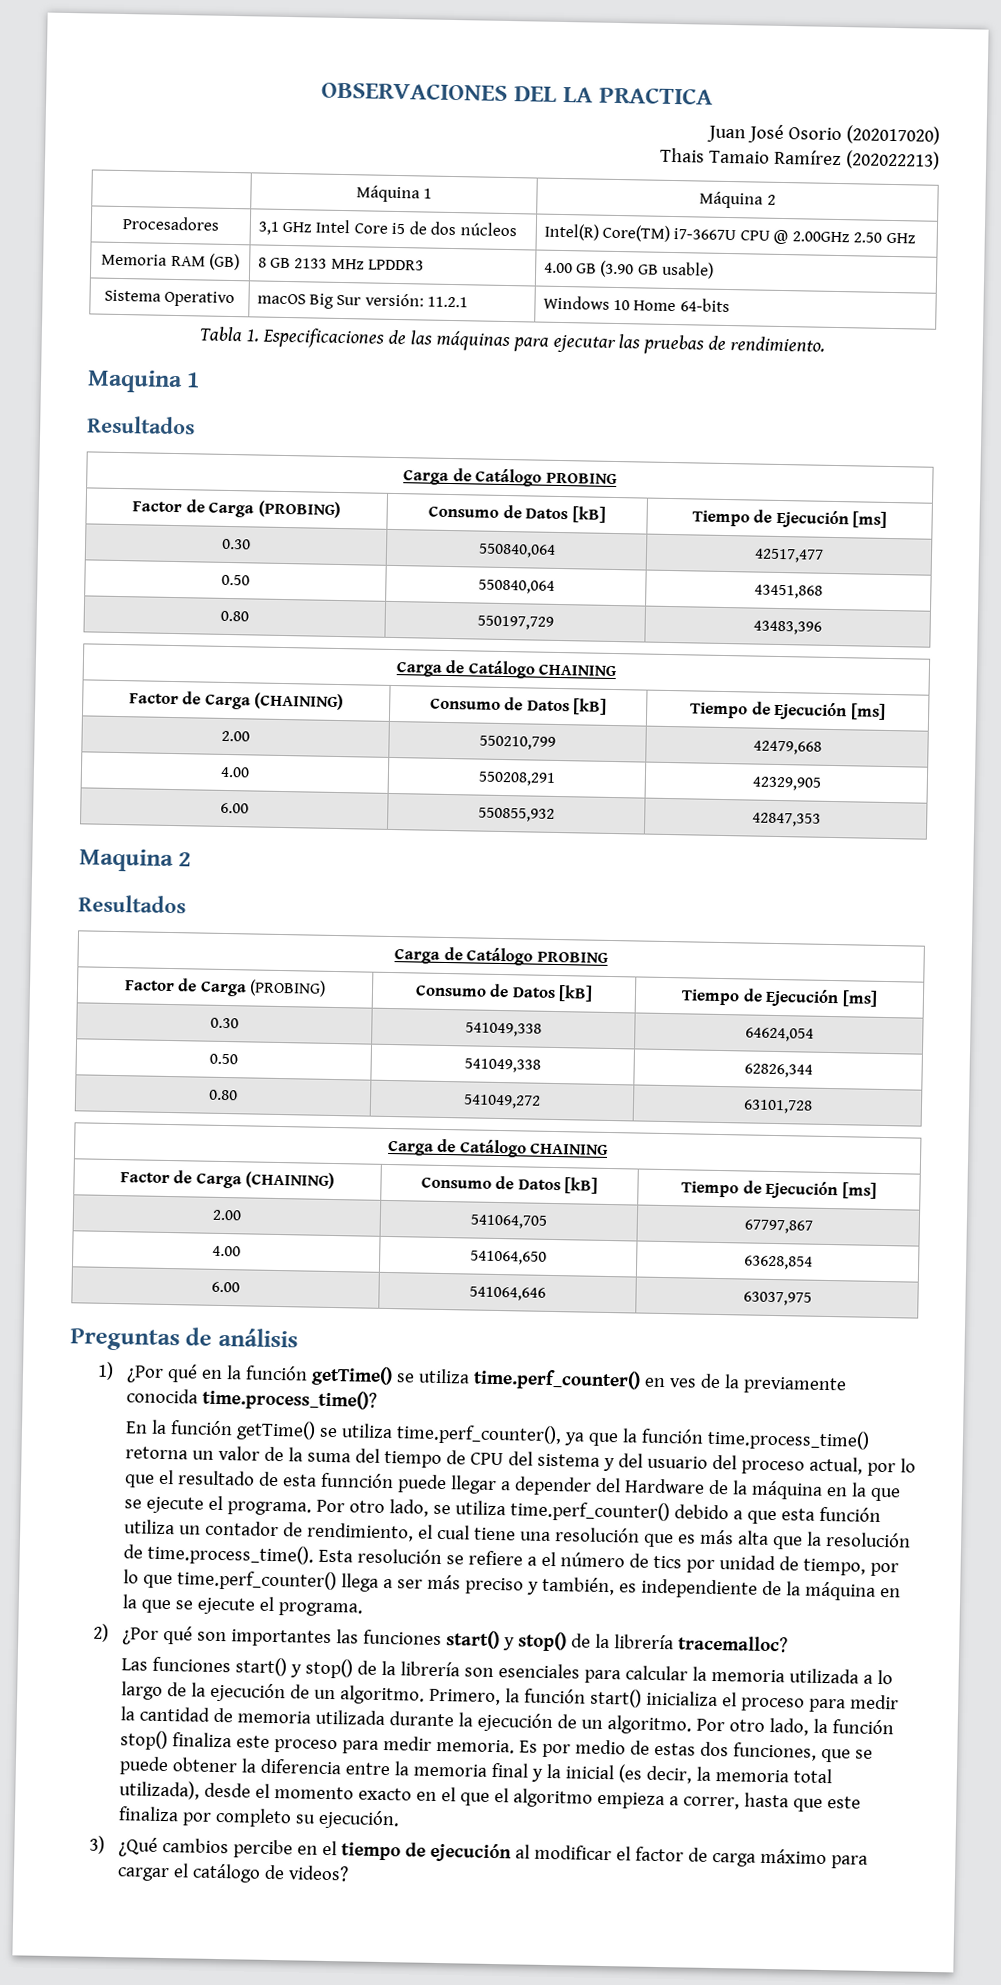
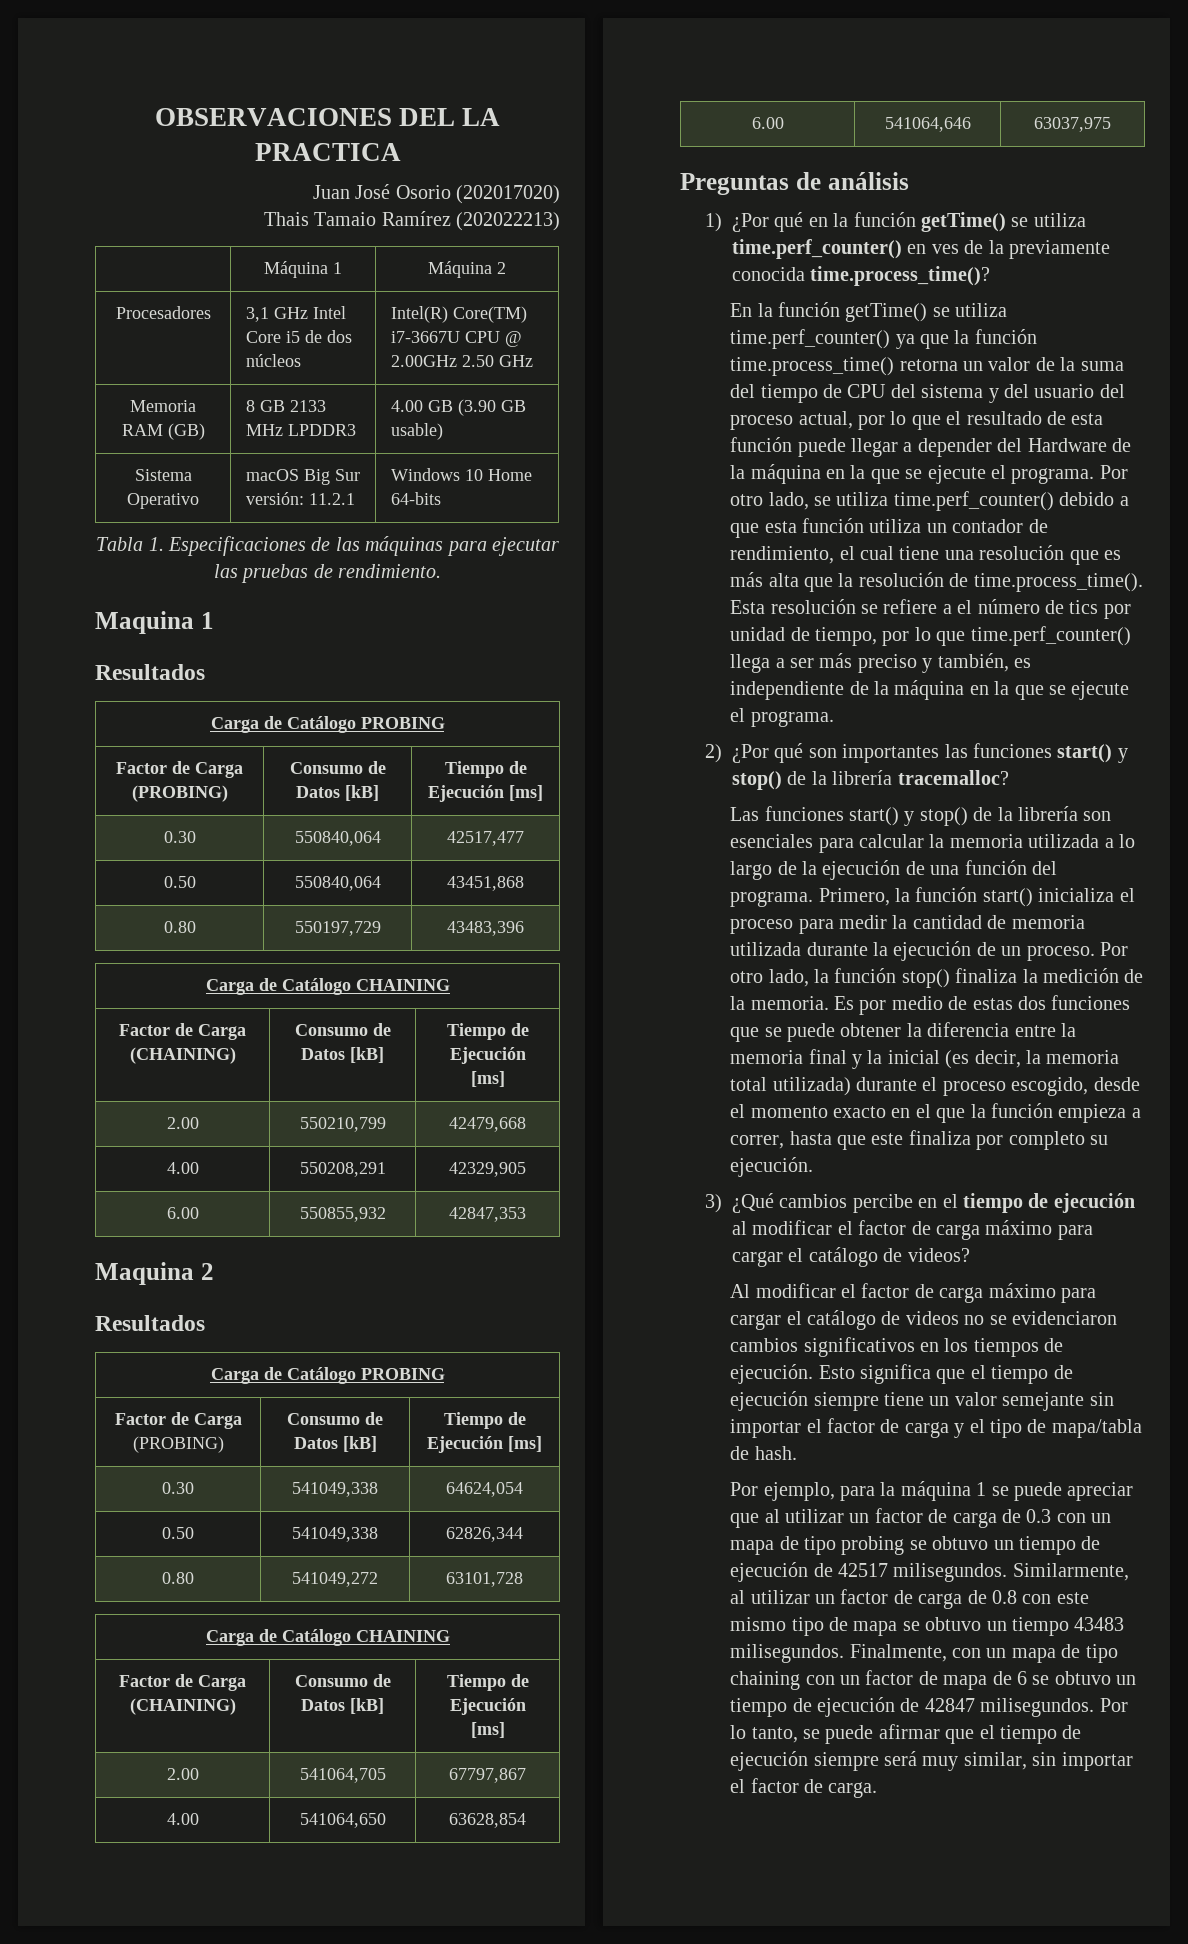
[395,1423,562,1446] time.perf_counter(), -> [730,329,891,349] time.perf_counter()
[319,1472,394,1489] funnción -> [730,437,793,452] función
[313,1685,425,1705] un algoritmo. -> [930,860,1057,875] [730,891,814,907] una función del programa.
[606,1715,692,1735] algoritmo. -> [1026,946,1095,961] proceso.
[235,1735,432,1754] este proceso para medir -> [1022,968,1144,983] [730,996,746,1010] la medición de la
[732,1742,817,1761] funciones, -> [1051,995,1131,1010] funciones
[118,1780,200,1800] utilizada), -> [772,1077,1089,1096] utilizada) durante el proceso escogido,
[493,1788,593,1808] el algoritmo -> [970,1103,1053,1118] la función
(349, 1873) none -> [730,1283,1096,1303] [730,1310,1117,1330] [730,1337,1064,1357] [730,1364,1073,1384] [730,1391,1114,1411] [730,1418,1142,1438] [730,1446,797,1460] [730,1481,1134,1501] [730,1508,1112,1528] [730,1536,1101,1555] [730,1562,1129,1582] [730,1589,1089,1609] [730,1617,1125,1636] [730,1644,1118,1663] [730,1670,1137,1690] [730,1697,1128,1717] [730,1724,1082,1744] [730,1751,1133,1771] [730,1778,878,1798] // Al modificar el factor de carga máximo para cargar el catálogo de videos no se evidenciaron cambios significativos en los tiempos de ejecución. Esto significa que el tiempo de ejecución siempre tiene un valor semejante sin importar el factor de carga y el tipo de mapa/tabla de hash. // Por ejemplo, para la máquina 1 se puede apreciar que al utilizar un factor de carga de 0.3 con un mapa de tipo probing se obtuvo un tiempo de ejecución de 42517 milisegundos. Similarmente, al utilizar un factor de carga de 0.8 con este mismo tipo de mapa se obtuvo un tiempo 43483 milisegundos. Finalmente, con un mapa de tipo chaining con un factor de mapa de 6 se obtuvo un tiempo de ejecución de 42847 milisegundos. Por lo tanto, se puede afirmar que el tiempo de ejecución siempre será muy similar, sin importar el factor de carga.

